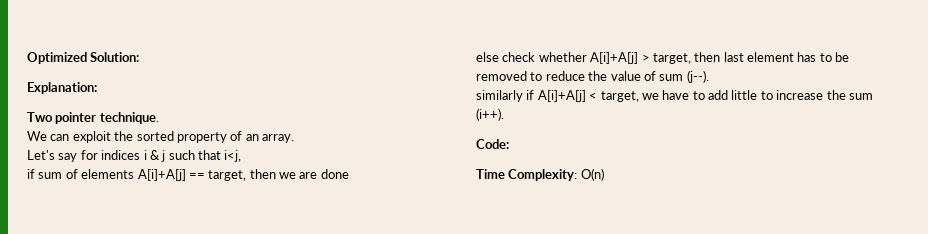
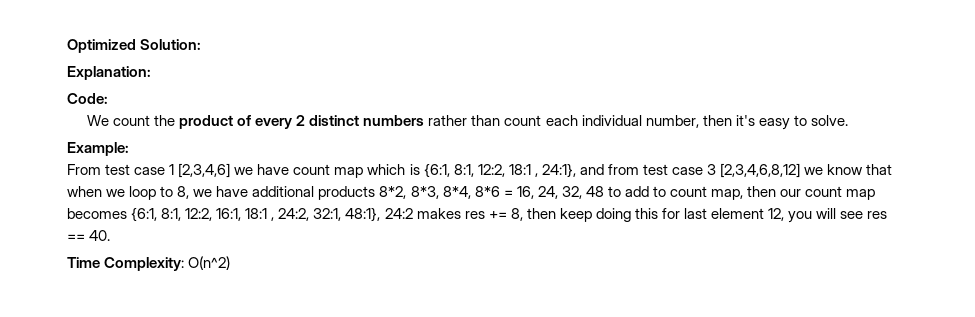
[27,112,159,124] [27,131,294,143] [27,150,242,162] [27,169,349,181] [476,52,850,64] [476,70,709,83] [476,90,873,102] [476,108,504,121] [476,139,509,149] Two pointer technique. // We can exploit the sorted property of an array. // Let's say for indices i & j such that i<j, // if sum of elements A[i]+A[j] == target, then we are done // else check whether A[i]+A[j] > target, then last element has to be removed to reduce the value of sum (j--). // similarly if A[i]+A[j] < target, we have to add little to increase the sum (i++). // Code: -> [67,93,108,104] [86,115,848,130] [67,142,129,156] [67,163,893,178] [67,186,876,200] [67,207,888,223] [67,230,111,241] Code: // We count the product of every 2 distinct numbers rather than count each individual number, then it's easy to solve. // Example: // From test case 1 [2,3,4,6] we have count map which is {6:1, 8:1, 12:2, 18:1 , 24:1}, and from test case 3 [2,3,4,6,8,12] we know that when we loop to 8, we have additional products 8*2, 8*3, 8*4, 8*6 = 16, 24, 32, 48 to add to count map, then our count map becomes {6:1, 8:1, 12:2, 16:1, 18:1 , 24:2, 32:1, 48:1}, 24:2 makes res += 8, then keep doing this for last element 12, you will see res == 40.
[580,168,604,181] O(n) -> [188,256,231,270] O(n^2)

